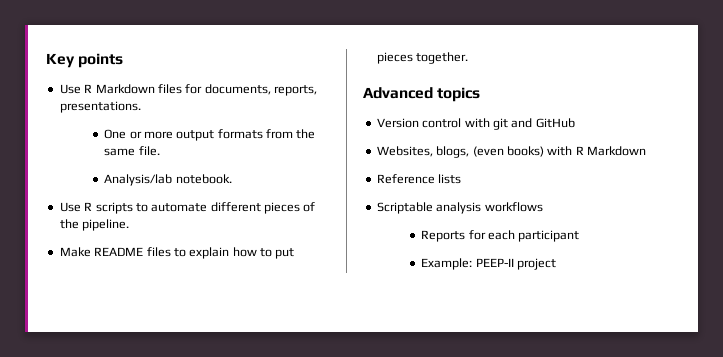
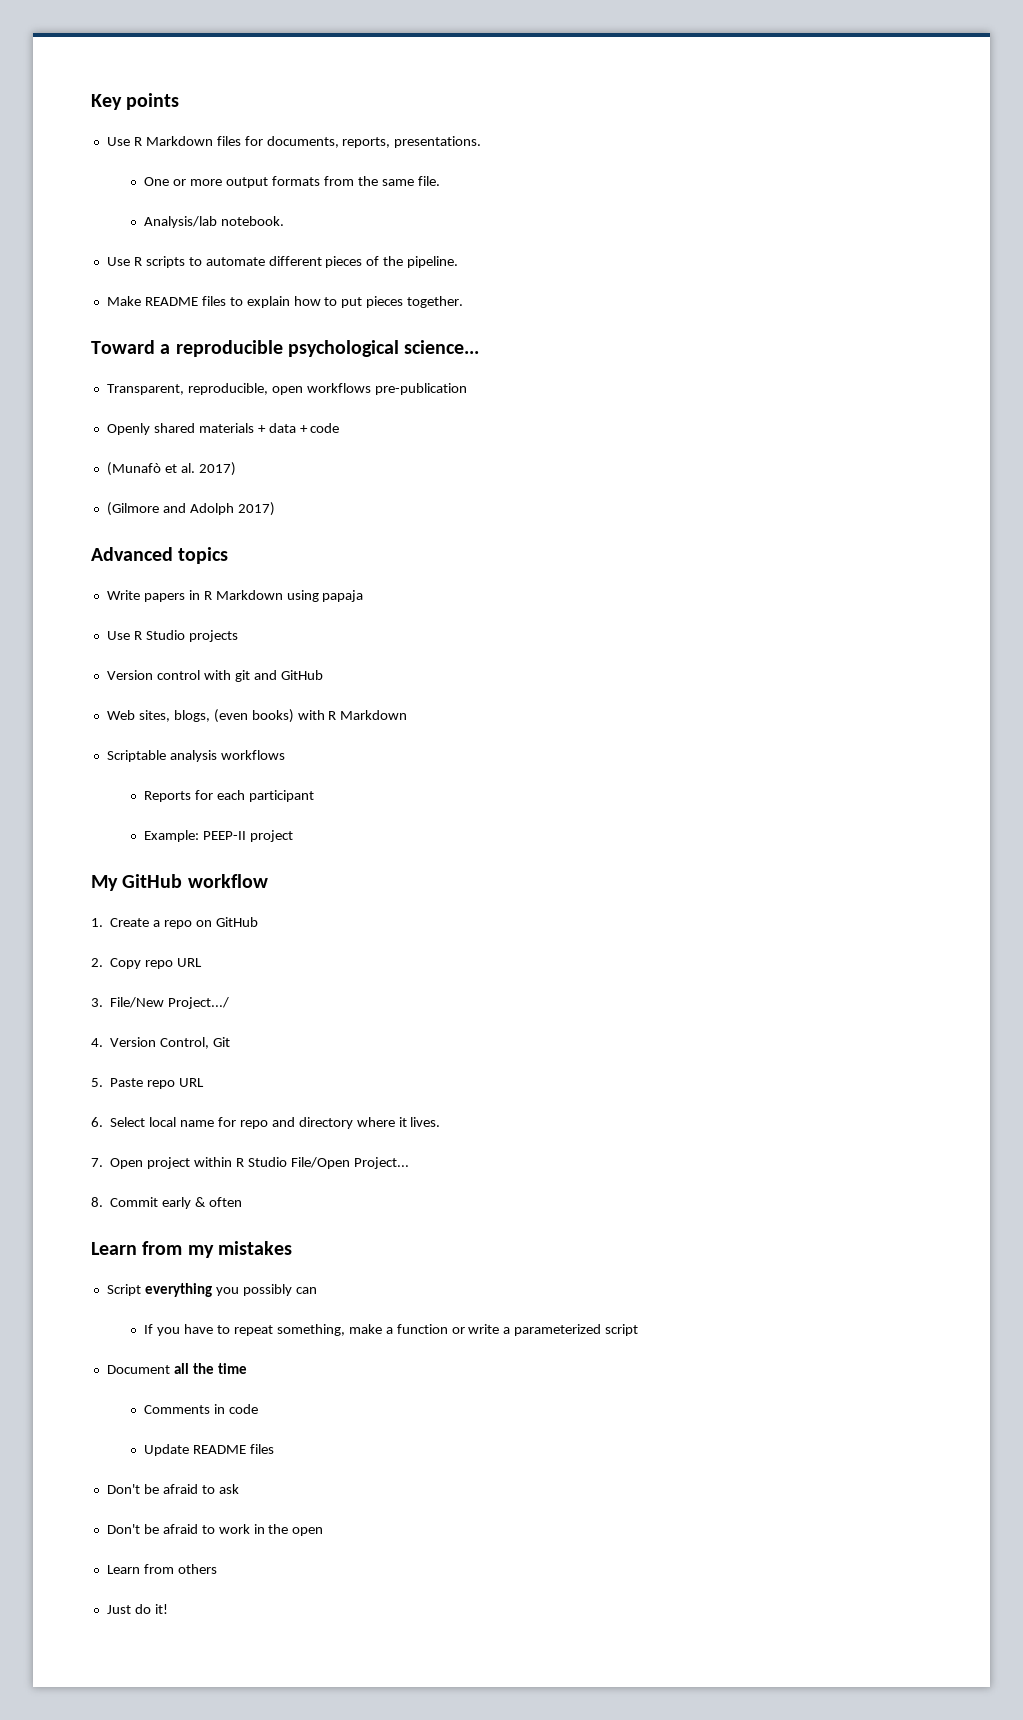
[363,87,481,102] Advanced topics -> [91,340,480,357] [106,383,467,395] [106,423,340,435] [106,462,236,476] [106,502,275,516] [91,547,229,564] [106,590,364,602] [106,630,238,642] Toward a reproducible psychological science... // Transparent, reproducible, open workflows pre-publication // Openly shared materials + data + code // (Munafò et al. 2017) // (Gilmore and Adolph 2017) // Advanced topics // Write papers in R Markdown using papaja // Use R Studio projects
[376,146,433,157] Websites, -> [106,710,170,722] Web sites,
[376,174,462,184] // Reference lists -> (408, 715) none
(556, 264) none -> [91,874,268,891] [91,917,258,929] [91,958,203,969] [91,997,230,1009] [91,1037,231,1049] [91,1078,205,1089] [91,1117,441,1129] [91,1157,409,1169] [91,1197,242,1209] [91,1241,292,1258] [106,1283,317,1297] [144,1324,639,1336] [106,1363,247,1374] [144,1404,259,1414] [144,1444,275,1456] [106,1484,239,1494] [106,1524,324,1536] [106,1564,217,1574] [106,1604,168,1614] // My GitHub workflow // 1. Create a repo on GitHub // 2. Copy repo URL // 3. File/New Project.../ // 4. Version Control, Git // 5. Paste repo URL // 6. Select local name for repo and directory where it lives. // 7. Open project within R Studio File/Open Project... // 8. Commit early & often // Learn from my mistakes // Script everything you possibly can // If you have to repeat something, make a function or write a parameterized script // Document all the time // Comments in code // Update README files // Don't be afraid to ask // Don't be afraid to work in the open // Learn from others // Just do it!

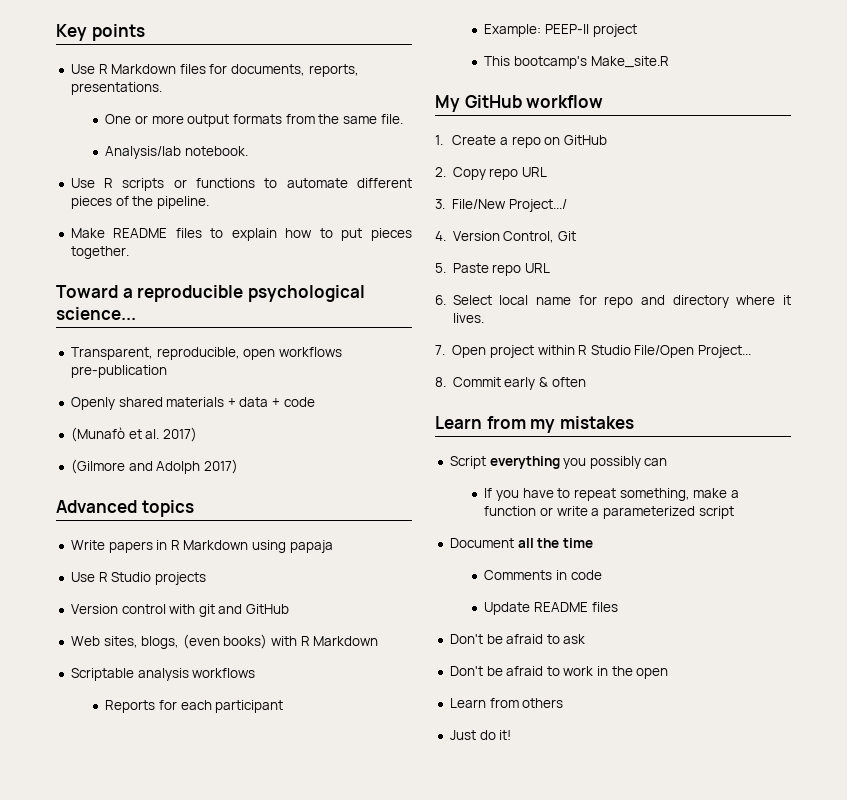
(185, 262) none -> [173,178,256,188] or functions
(294, 836) none -> [484,56,669,69] // This bootcamp's Make_site.R

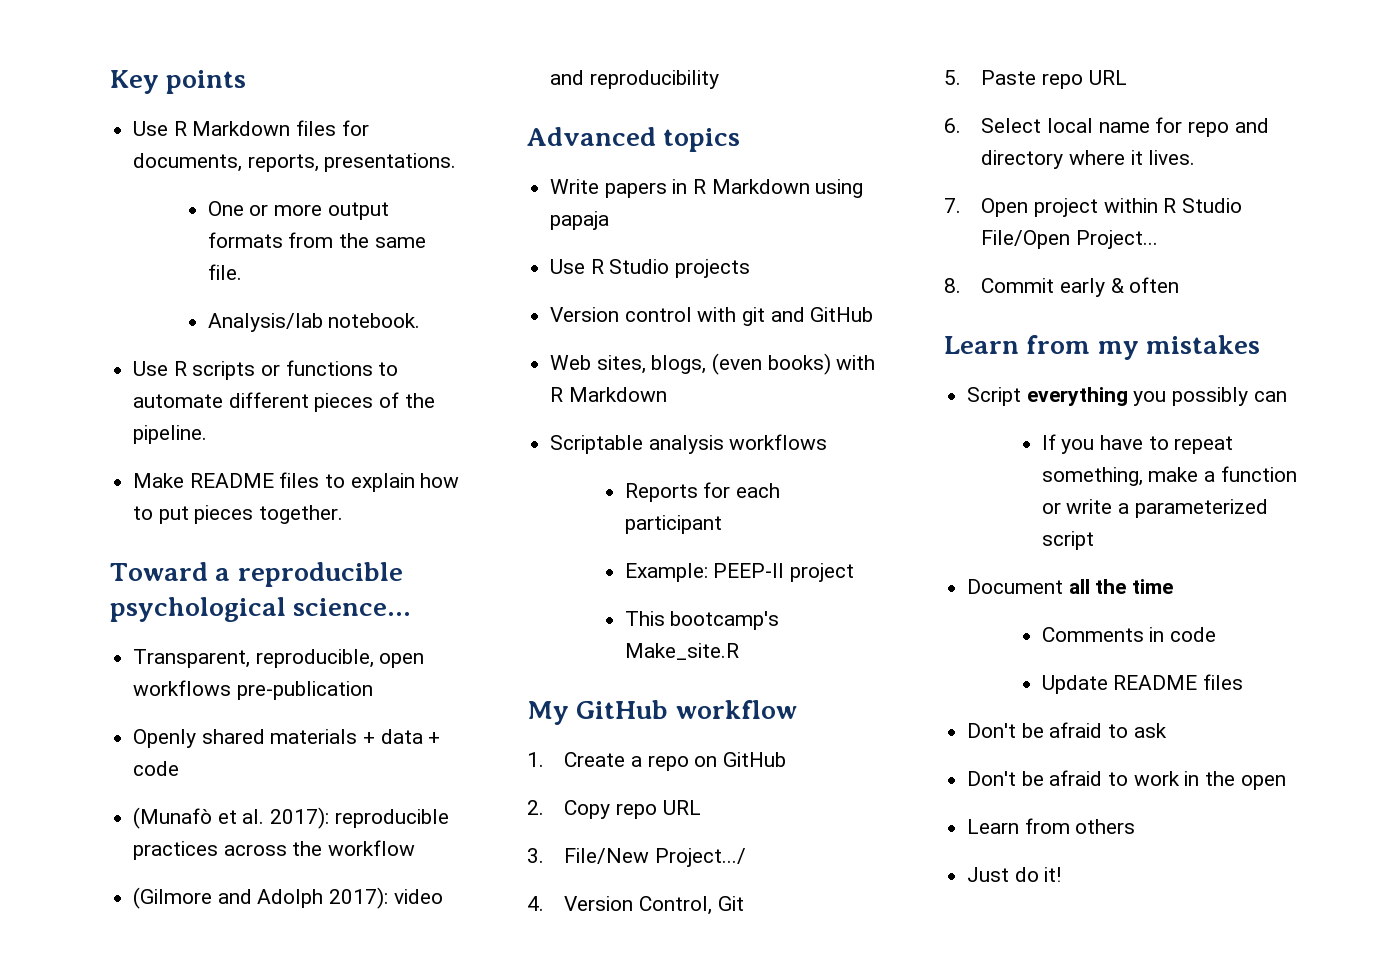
[162,427,197,442] 2017) -> [270,807,449,829] [133,840,416,860] 2017): reproducible practices across the workflow
[203,459,238,474] 2017) -> [329,887,443,909] [550,70,719,89] 2017): video and reproducibility

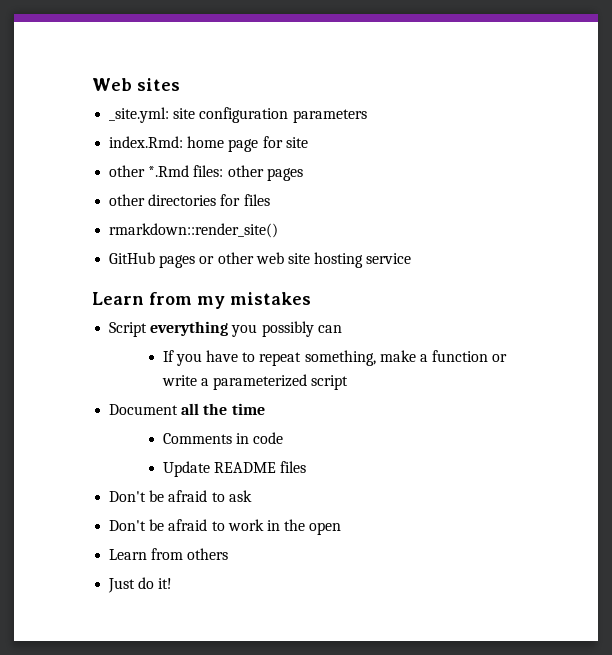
[110,70,247,94] [133,120,369,136] [133,153,457,172] [207,201,389,220] [207,232,426,248] [207,264,242,280] [207,313,421,332] [133,360,399,380] [133,392,435,412] [133,425,208,444] [133,472,460,492] [133,505,344,524] [110,562,403,587] [110,597,412,622] [133,649,425,668] [133,680,373,700] [133,729,441,748] [133,761,180,776] [133,807,449,829] [133,840,416,860] [133,887,443,909] [550,70,719,89] [527,127,741,152] [550,179,864,198] [550,211,610,230] [550,259,751,278] [550,307,874,326] [550,353,876,375] [550,387,667,402] [550,434,828,454] [624,482,781,502] [624,515,722,534] [624,563,855,582] [624,611,780,630] [624,643,739,660] [527,700,797,725] [527,752,786,771] [527,800,701,819] [527,848,746,867] [527,896,744,915] [944,70,1127,89] [944,117,1269,137] [981,150,1196,169] [944,198,1242,217] [981,230,1158,249] [944,277,1180,297] Key points // Use R Markdown files for documents, reports, presentations. // One or more output formats from the same file. // Analysis/lab notebook. // Use R scripts or functions to automate different pieces of the pipeline. // Make README files to explain how to put pieces together. // Toward a reproducible psychological science... // Transparent, reproducible, open workflows pre-publication // Openly shared materials + data + code // (Munafò et al. 2017): reproducible practices across the workflow // (Gilmore and Adolph 2017): video and reproducibility // Advanced topics // Write papers in R Markdown using papaja // Use R Studio projects // Version control with git and GitHub // Web sites, blogs, (even books) with R Markdown // Scriptable analysis workflows // Reports for each participant // Example: PEEP-II project // This bootcamp's Make_site.R // My GitHub workflow // 1. Create a repo on GitHub // 2. Copy repo URL // 3. File/New Project.../ // 4. Version Control, Git // 5. Paste repo URL // 6. Select local name for repo and directory where it lives. // 7. Open project within R Studio File/Open Project... // 8. Commit early & often -> [92,78,180,91] [109,107,367,123] [109,136,308,152] [109,165,303,181] [109,194,270,206] [109,223,279,238] [109,252,412,268] Web sites // _site.yml: site configuration parameters // index.Rmd: home page for site // other *.Rmd files: other pages // other directories for files // rmarkdown::render_site() // GitHub pages or other web site hosting service

